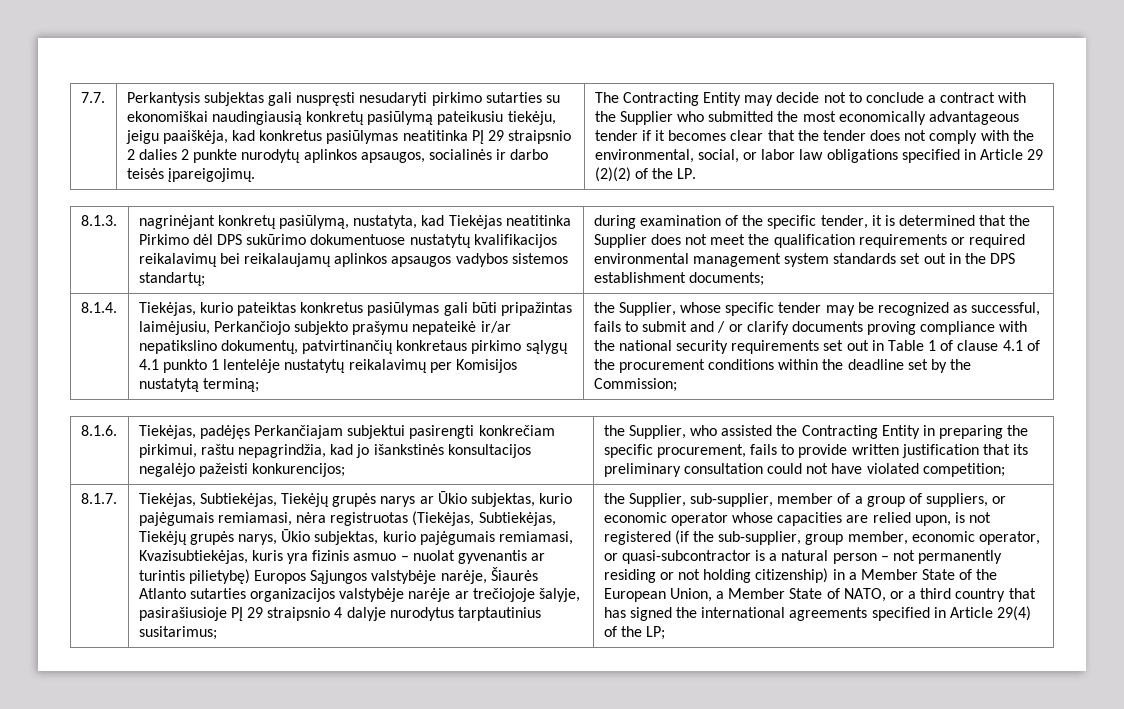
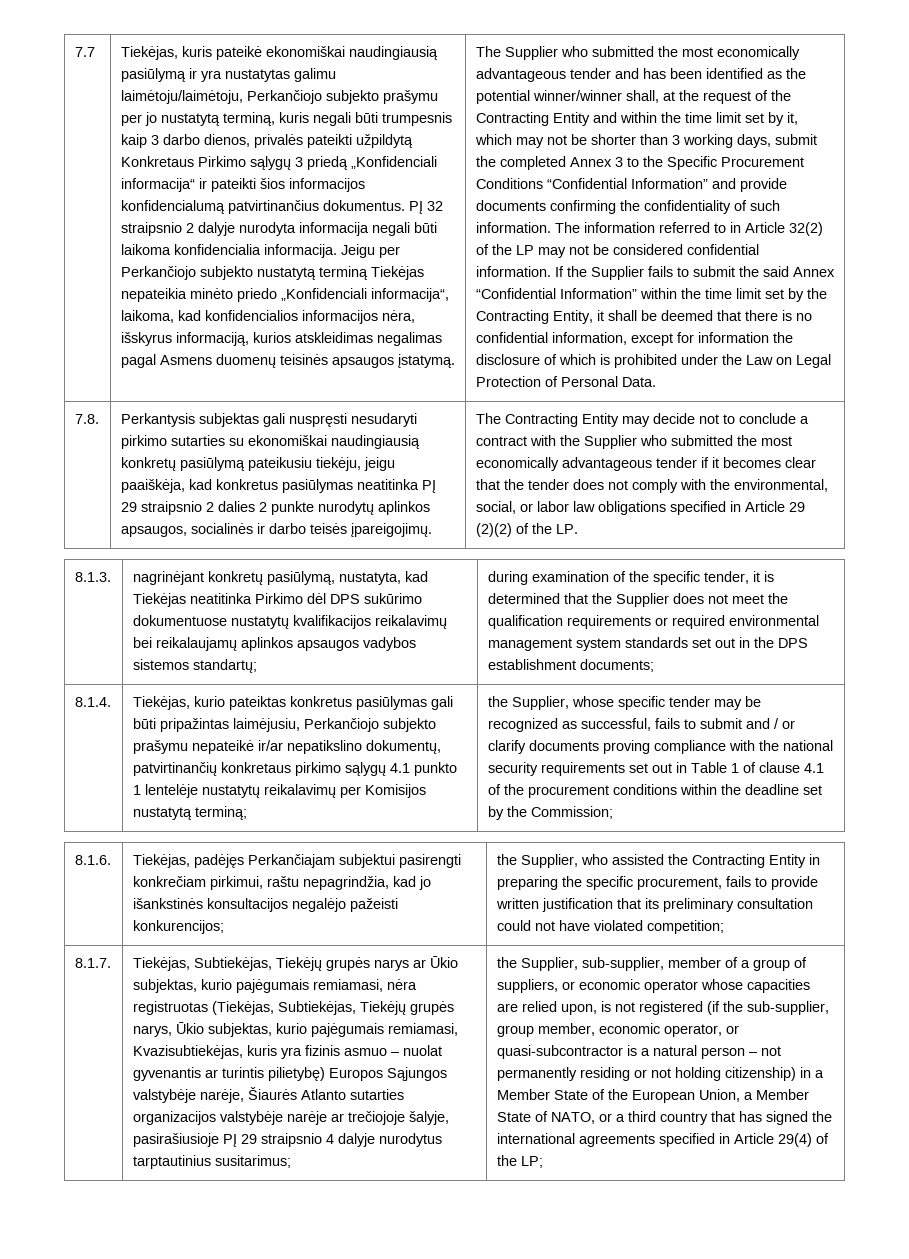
[80,92,105,103] 7.7. -> [74,47,95,57] [120,46,438,60] [120,68,336,82] [120,90,438,104] [120,112,452,126] [120,134,413,148] [120,156,437,170] [120,178,365,192] [120,200,443,214] [120,222,437,236] [120,244,400,258] [120,266,424,280] [120,288,449,302] [120,310,415,324] [120,332,442,346] [120,354,455,368] [475,46,800,60] [475,68,806,82] [475,90,791,104] [475,112,798,126] [474,134,817,148] [475,156,804,170] [475,178,787,192] [475,200,780,214] [475,222,823,236] [475,244,759,258] [475,266,835,280] [475,288,827,302] [475,310,812,324] [475,332,793,346] [475,354,831,368] [475,376,656,387] [74,414,99,424] 7.7 | Tiekėjas, kuris pateikė ekonomiškai naudingiausią pasiūlymą ir yra nustatytas galimu laimėtoju/laimėtoju, Perkančiojo subjekto prašymu per jo nustatytą terminą, kuris negali būti trumpesnis kaip 3 darbo dienos, privalės pateikti užpildytą Konkretaus Pirkimo sąlygų 3 priedą „Konfidenciali informacija“ ir pateikti šios informacijos konfidencialumą patvirtinančius dokumentus. PĮ 32 straipsnio 2 dalyje nurodyta informacija negali būti laikoma konfidencialia informacija. Jeigu per Perkančiojo subjekto nustatytą terminą Tiekėjas nepateikia minėto priedo „Konfidenciali informacija“, laikoma, kad konfidencialios informacijos nėra, išskyrus informaciją, kurios atskleidimas negalimas pagal Asmens duomenų teisinės apsaugos įstatymą. | The Supplier who submitted the most economically advantageous tender and has been identified as the potential winner/winner shall, at the request of the Contracting Entity and within the time limit set by it, which may not be shorter than 3 working days, submit the completed Annex 3 to the Specific Procurement Conditions “Confidential Information” and provide documents confirming the confidentiality of such information. The information referred to in Article 32(2) of the LP may not be considered confidential information. If the Supplier fails to submit the said Annex “Confidential Information” within the time limit set by the Contracting Entity, it shall be deemed that there is no confidential information, except for information the disclosure of which is prohibited under the Law on Legal Protection of Personal Data. // 7.8.

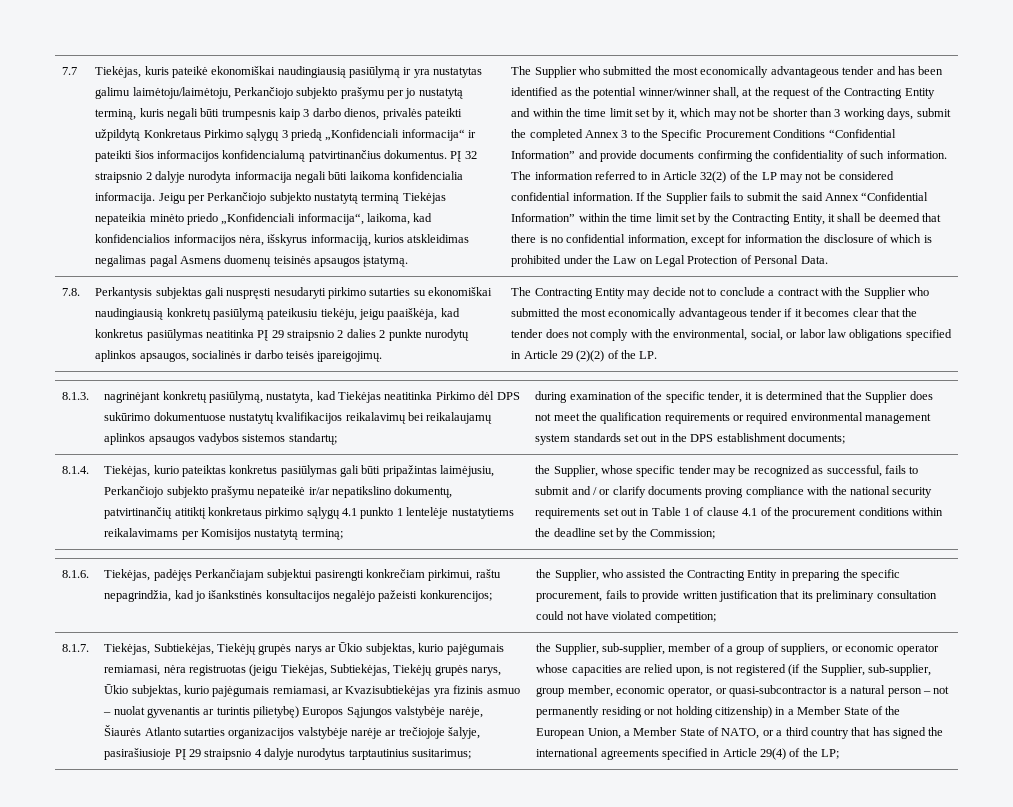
(217, 769) none -> [174,507,206,519] atitiktį
[201,784,336,798] nustatytų reikalavimų -> [451,508,514,519] [104,528,179,537] nustatytiems reikalavimams
[211,1001,274,1015] (Tiekėjas, -> [249,664,327,676] (jeigu Tiekėjas,
[132,1045,277,1059] Kvazisubtiekėjas, kuris -> [332,685,431,697] ar Kvazisubtiekėjas
(743, 1006) none -> [820,664,865,676] Supplier,

